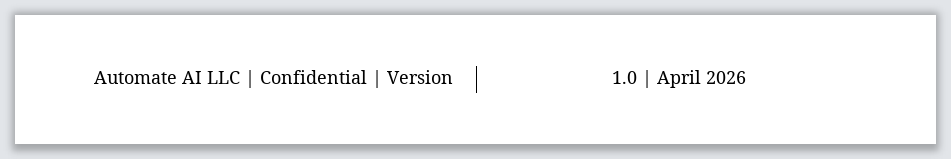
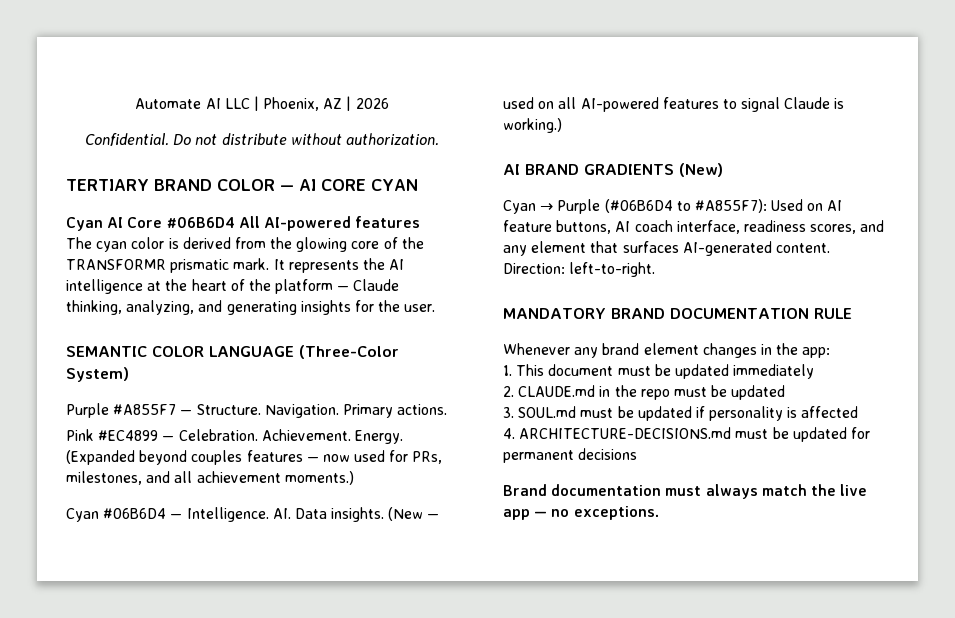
[260,70,746,88] Confidential | Version 1.0 | April 2026 -> [263,96,389,111] [85,133,439,146] [66,179,418,191] [66,216,421,231] [66,237,424,252] [66,258,405,273] [66,279,400,294] [66,300,436,315] [66,345,399,359] [66,367,129,382] [66,403,448,418] [66,429,403,444] [66,450,443,465] [66,471,354,485] [66,507,440,522] [503,97,845,112] [503,118,562,133] [503,163,723,177] [503,199,843,214] [503,220,885,234] [503,241,830,256] [503,262,656,277] [503,308,852,319] [503,343,831,358] [503,364,815,379] [503,385,786,400] [503,406,859,421] [503,427,870,442] [503,448,638,463] [503,484,868,499] [503,506,659,520] Phoenix, AZ | 2026 // Confidential. Do not distribute without authorization. // TERTIARY BRAND COLOR — AI CORE CYAN // Cyan AI Core #06B6D4 All AI-powered features // The cyan color is derived from the glowing core of the TRANSFORMR prismatic mark. It represents the AI intelligence at the heart of the platform — Claude thinking, analyzing, and generating insights for the user. // SEMANTIC COLOR LANGUAGE (Three-Color System) // Purple #A855F7 — Structure. Navigation. Primary actions. // Pink #EC4899 — Celebration. Achievement. Energy. (Expanded beyond couples features — now used for PRs, milestones, and all achievement moments.) // Cyan #06B6D4 — Intelligence. AI. Data insights. (New — used on all AI-powered features to signal Claude is working.) // AI BRAND GRADIENTS (New) // Cyan → Purple (#06B6D4 to #A855F7): Used on AI feature buttons, AI coach interface, readiness scores, and any element that surfaces AI-generated content. Direction: left-to-right. // MANDATORY BRAND DOCUMENTATION RULE // Whenever any brand element changes in the app: // 1. This document must be updated immediately // 2. CLAUDE.md in the repo must be updated // 3. SOUL.md must be updated if personality is affected // 4. ARCHITECTURE-DECISIONS.md must be updated for permanent decisions // Brand documentation must always match the live app — no exceptions.

